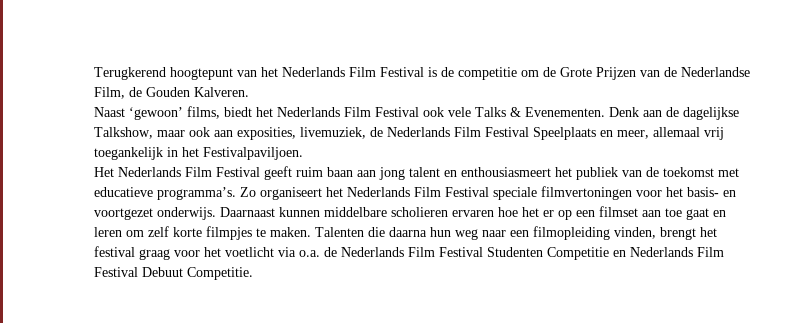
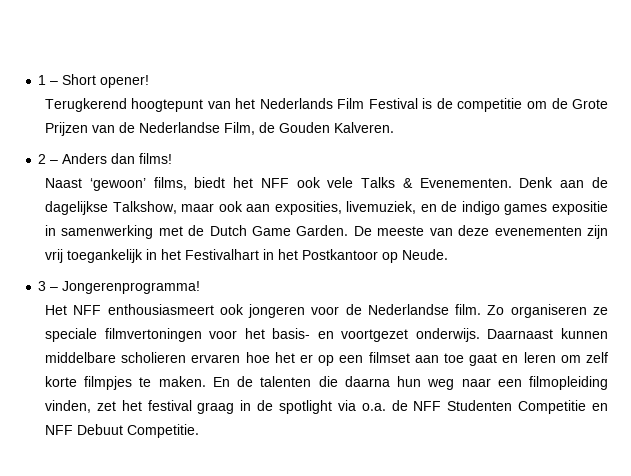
(93, 73) none -> [38,74,150,88] 1 – Short opener! //
(249, 92) none -> [38,153,173,164] // 2 – Anders dan films!
[276,107,419,117] Nederlands Film Festival -> [260,178,289,188] NFF
[369,127,724,140] [93,147,303,160] [93,166,739,180] [93,187,489,200] de Nederlands Film Festival Speelplaats en meer, allemaal vrij toegankelijk in het Festivalpaviljoen. // Het Nederlands Film Festival geeft ruim baan aan jong talent en enthousiasmeert het publiek van de toekomst met educatieve programma’s. Zo organiseert het Nederlands Film Festival -> [420,201,608,215] [44,225,608,239] [44,249,448,263] [38,281,201,294] [44,304,609,318] en de indigo games expositie in samenwerking met de Dutch Game Garden. De meeste van deze evenementen zijn vrij toegankelijk in het Festivalhart in het Postkantoor op Neude. // 3 – Jongerenprogramma! // Het NFF enthousiasmeert ook jongeren voor de Nederlandse film. Zo organiseren ze
[314,227,364,237] Talenten -> [212,376,312,387] En de talenten
[659,227,696,240] brengt -> [96,401,116,411] zet
[173,247,724,260] [93,267,138,277] voor het voetlicht via o.a. de Nederlands Film Festival Studenten Competitie en Nederlands Film Festival -> [240,400,608,414] [44,425,73,435] in de spotlight via o.a. de NFF Studenten Competitie en NFF

